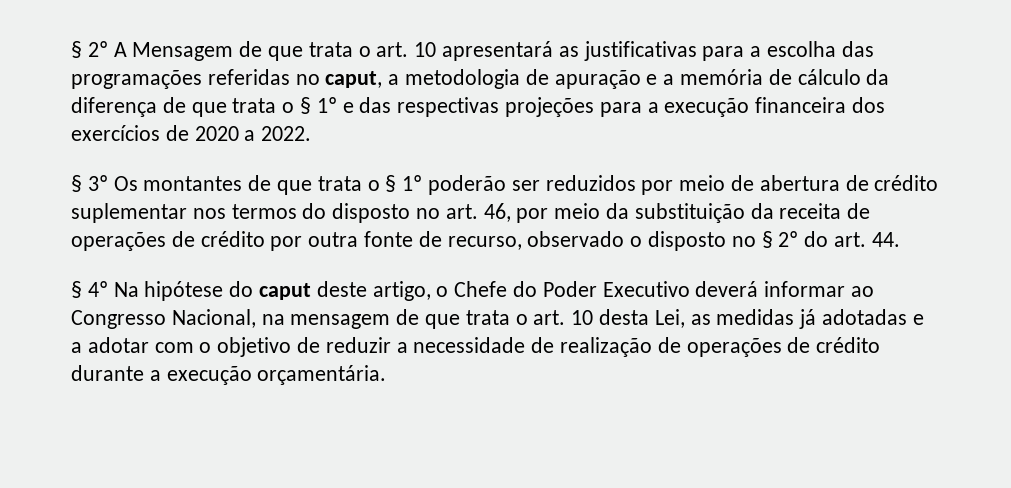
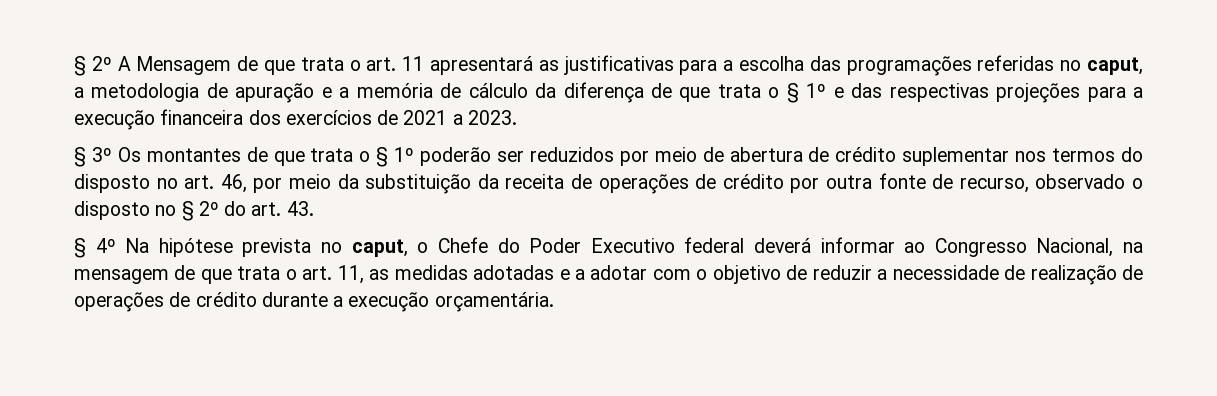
[414,42,437,57] 10 -> [402,56,425,71] 11
[194,126,312,141] 2020 a 2022. -> [403,110,517,125] 2021 a 2023.
[871,232,900,247] 44. -> [286,201,314,216] 43.
[229,281,431,301] do caput deste artigo, -> [242,238,408,257] prevista no caput,
(690, 289) none -> [684,237,745,253] federal
[571,309,685,328] 10 desta Lei, -> [337,265,364,284] 11,
[799,309,817,329] já -> (468, 272) none

